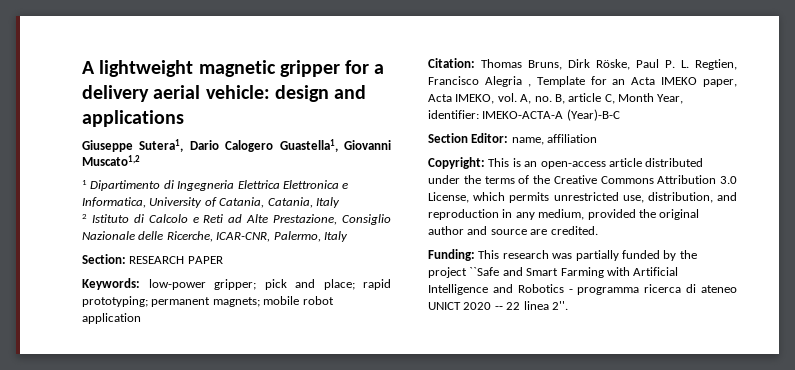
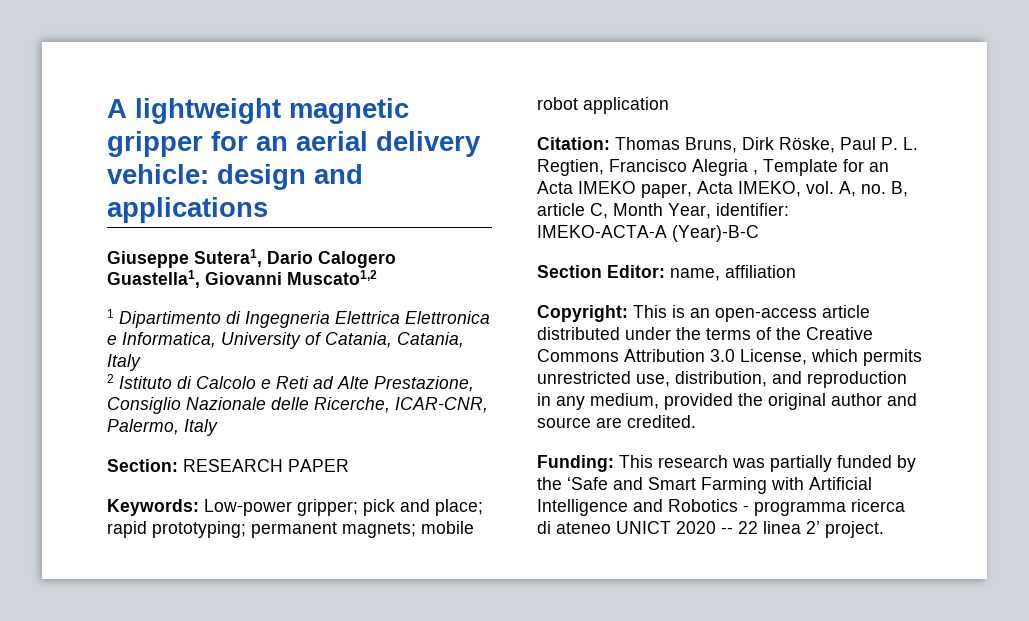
[374,64,385,74] [82,85,201,102] a delivery aerial -> [256,131,481,157] an aerial delivery
[148,279,206,290] low-power -> [204,499,292,516] Low-power
[428,267,500,278] project ``Safe -> [567,477,608,490] ‘Safe
[551,301,568,310] 2''. -> [806,521,884,538] 2’ project.

